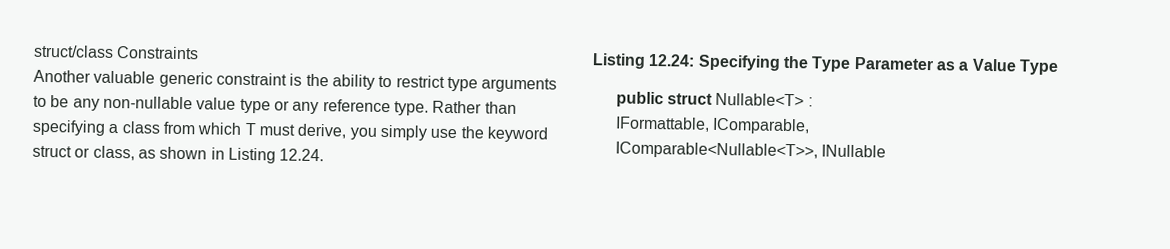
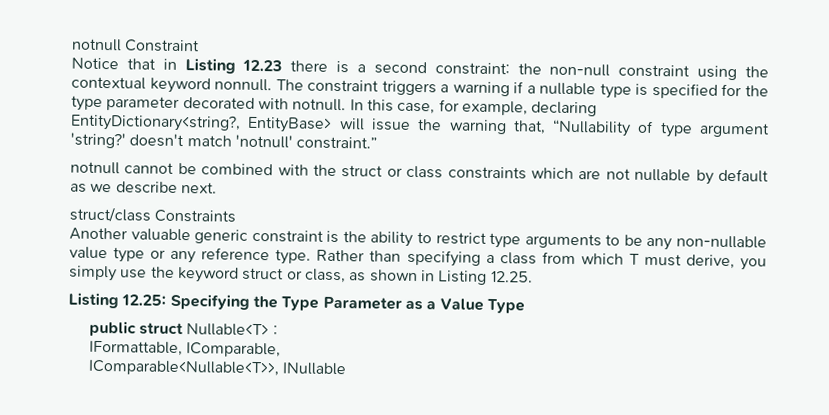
(33, 51) none -> [71,38,201,53] [71,57,769,81] [71,76,769,99] [71,95,598,117] [70,113,770,138] [70,132,378,150] [70,161,769,185] [70,181,217,194] notnull Constraint // Notice that in Listing 12.23 there is a second constraint: the non-null constraint using the contextual keyword nonnull. The constraint triggers a warning if a nullable type is specified for the type parameter decorated with notnull. In this case, for example, declaring EntityDictionary<string?, EntityBase> will issue the warning that, “Nullability of type argument 'string?' doesn't match 'notnull' constraint.” // notnull cannot be combined with the struct or class constraints which are not nullable by default as we describe next. //
[279,148,325,162] [592,53,696,69] 12.24. // Listing 12.24: -> [490,270,533,283] [68,292,167,309] 12.25. // Listing 12.25:

